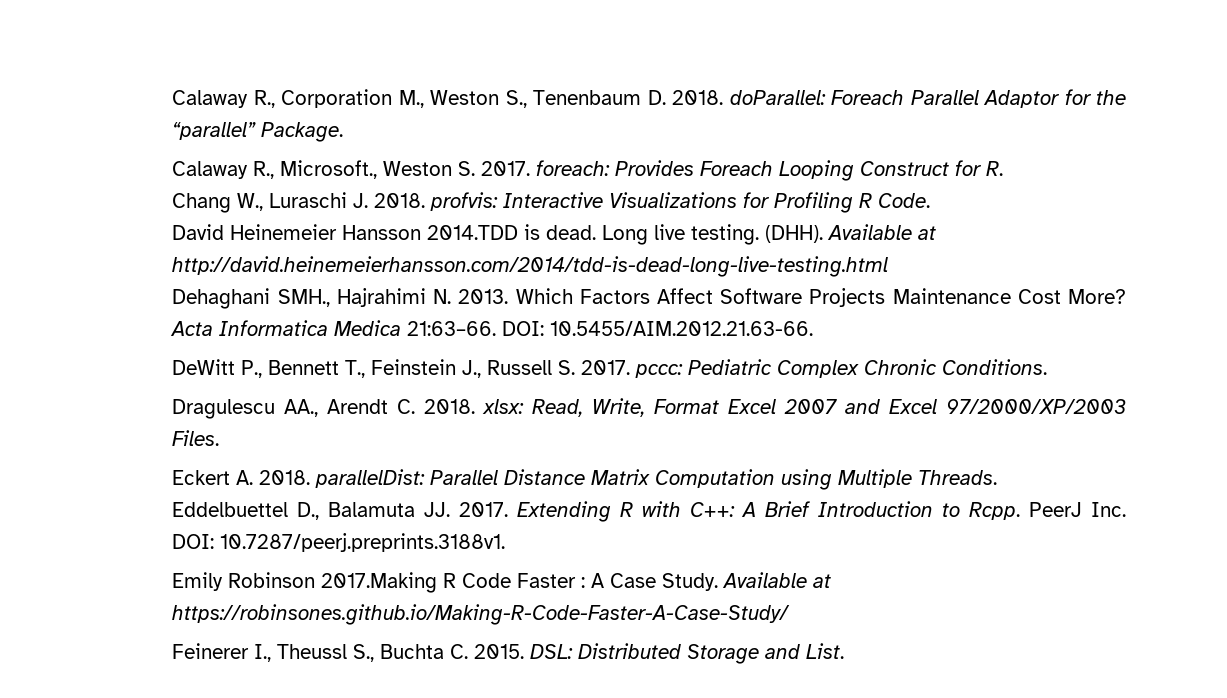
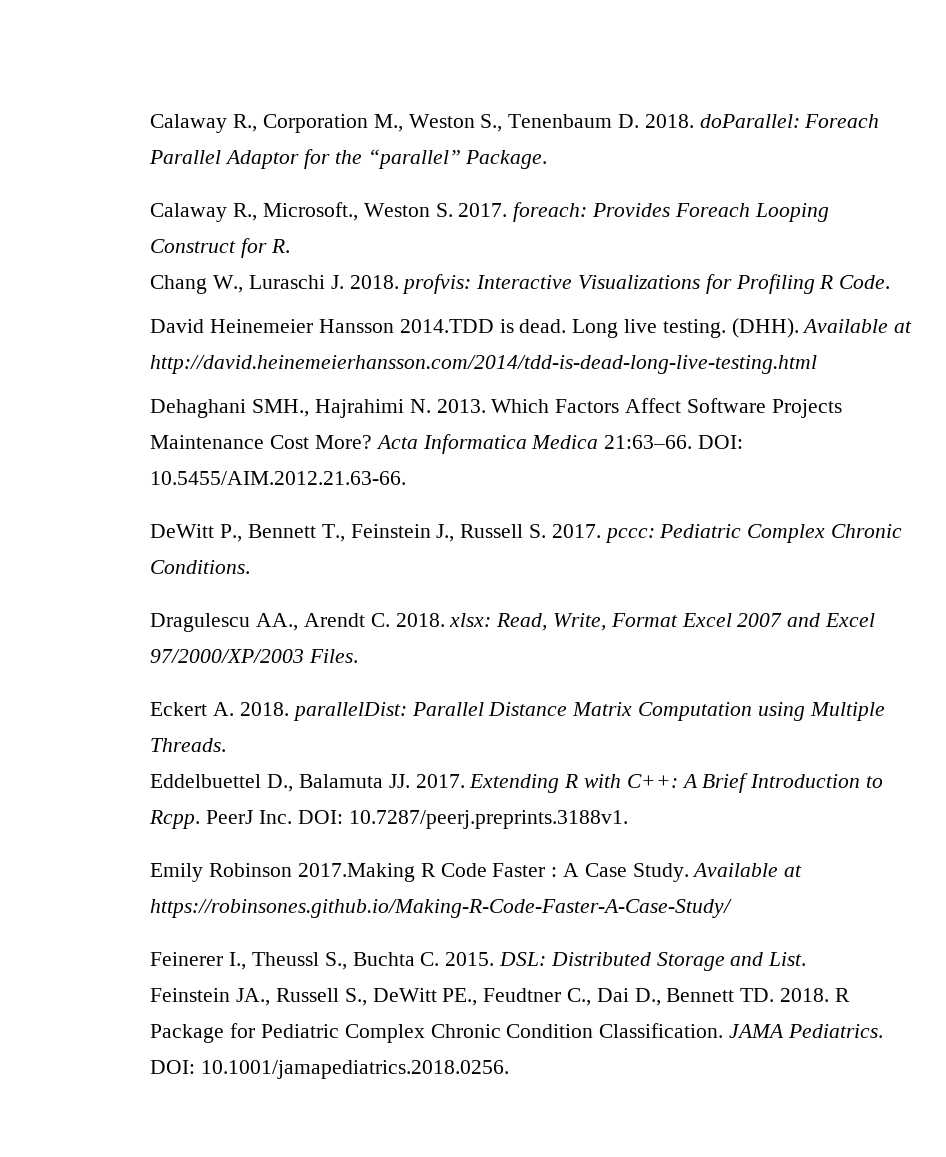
(845, 651) none -> [150,988,850,1006] [150,1023,883,1043] [150,1060,510,1079] // Feinstein JA., Russell S., DeWitt PE., Feudtner C., Dai D., Bennett TD. 2018. R Package for Pediatric Complex Chronic Condition Classification. JAMA Pediatrics. DOI: 10.1001/jamapediatrics.2018.0256.

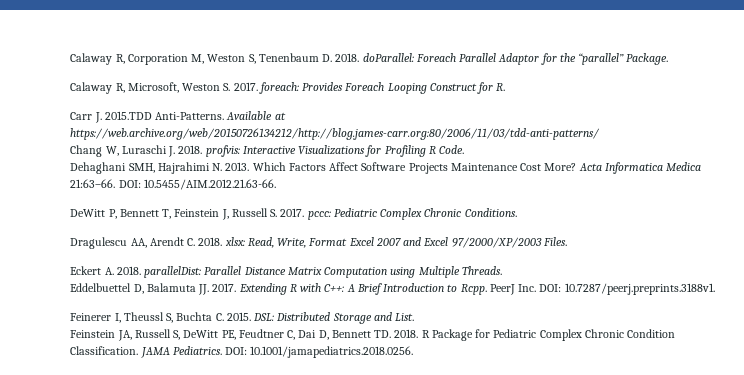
[150,114,503,133] Calaway R., Corporation M., Weston S., -> [70,53,256,65] Calaway R, Corporation M, Weston S,
[233,202,359,221] R., Microsoft., -> [115,82,179,93] R, Microsoft,
(291, 246) none -> [70,111,286,123] [70,128,601,140] // Carr J. 2015.TDD Anti-Patterns. Available at https://web.archive.org/web/20150726134212/http://blog.james-carr.org:80/2006/11/03/tdd-anti-patterns/
[213,275,244,293] W., -> [105,146,119,156] W,
[150,318,913,338] [150,355,818,374] // David Heinemeier Hansson 2014.TDD is dead. Long live testing. (DHH). Available at http://david.heinemeierhansson.com/2014/tdd-is-dead-long-live-testing.html -> (465, 149) none
[252,399,310,417] SMH., -> [128,163,155,173] SMH,
[220,524,455,542] P., Bennett T., Feinstein J., -> [108,209,229,220] P, Bennett T, Feinstein J,
[256,613,299,631] AA., -> [130,238,147,248] AA,
[267,774,294,792] D., -> [133,284,144,294] D,
[150,863,803,882] [150,899,733,918] [150,952,347,970] Emily Robinson 2017.Making R Code Faster : A Case Study. Available at https://robinsones.github.io/Making-R-Code-Faster-A-Case-Study/ // Feinerer I., Theussl S., -> [70,312,174,323] Feinerer I, Theussl S,
[236,988,661,1006] JA., Russell S., DeWitt PE., Feudtner C., Dai D., -> [117,329,329,341] JA, Russell S, DeWitt PE, Feudtner C, Dai D,

